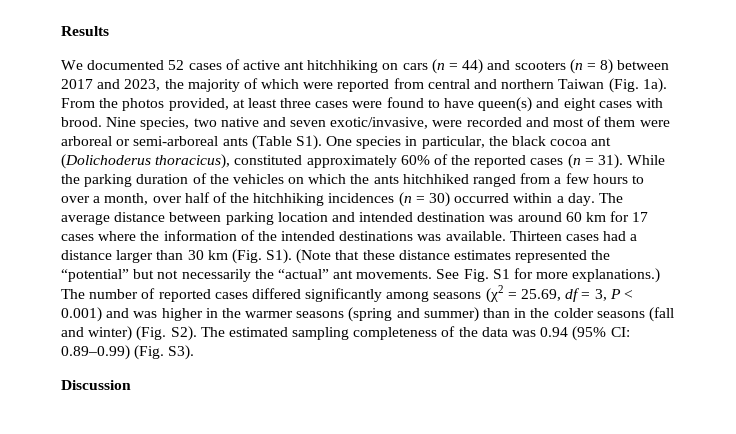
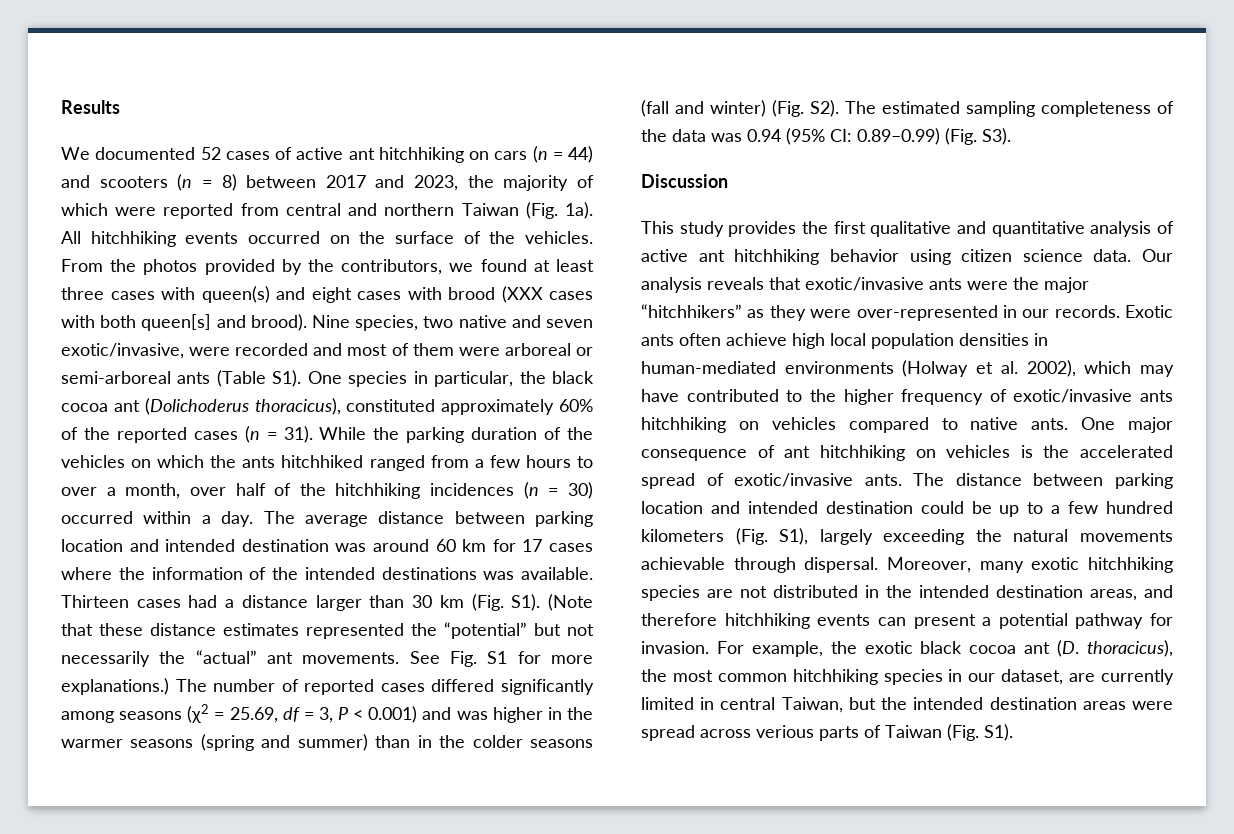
[61,97,475,111] From the photos provided, at least three cases were found to have -> [61,231,594,247] [61,259,594,275] [61,287,195,300] All hitchhiking events occurred on the surface of the vehicles. From the photos provided by the contributors, we found at least three cases with
[61,117,102,127] brood. -> [448,286,593,303] [61,314,307,331] brood (XXX cases with both queen[s] and brood).
(131, 385) none -> [641,221,1174,237] [641,249,1173,265] [641,277,1089,293] [641,304,1173,321] [641,333,1048,349] [641,360,1174,377] [641,389,1173,405] [641,417,1173,433] [641,445,1173,461] [641,473,1173,489] [641,501,1173,517] [641,528,1173,545] [641,557,1173,573] [641,585,1173,601] [641,613,1173,629] [641,640,1173,657] [641,669,1174,685] [641,697,1173,713] [641,724,1013,741] // This study provides the first qualitative and quantitative analysis of active ant hitchhiking behavior using citizen science data. Our analysis reveals that exotic/invasive ants were the major “hitchhikers” as they were over-represented in our records. Exotic ants often achieve high local population densities in human-mediated environments (Holway et al. 2002), which may have contributed to the higher frequency of exotic/invasive ants hitchhiking on vehicles compared to native ants. One major consequence of ant hitchhiking on vehicles is the accelerated spread of exotic/invasive ants. The distance between parking location and intended destination could be up to a few hundred kilometers (Fig. S1), largely exceeding the natural movements achievable through dispersal. Moreover, many exotic hitchhiking species are not distributed in the intended destination areas, and therefore hitchhiking events can present a potential pathway for invasion. For example, the exotic black cocoa ant (D. thoracicus), the most common hitchhiking species in our dataset, are currently limited in central Taiwan, but the intended destination areas were spread across verious parts of Taiwan (Fig. S1).

